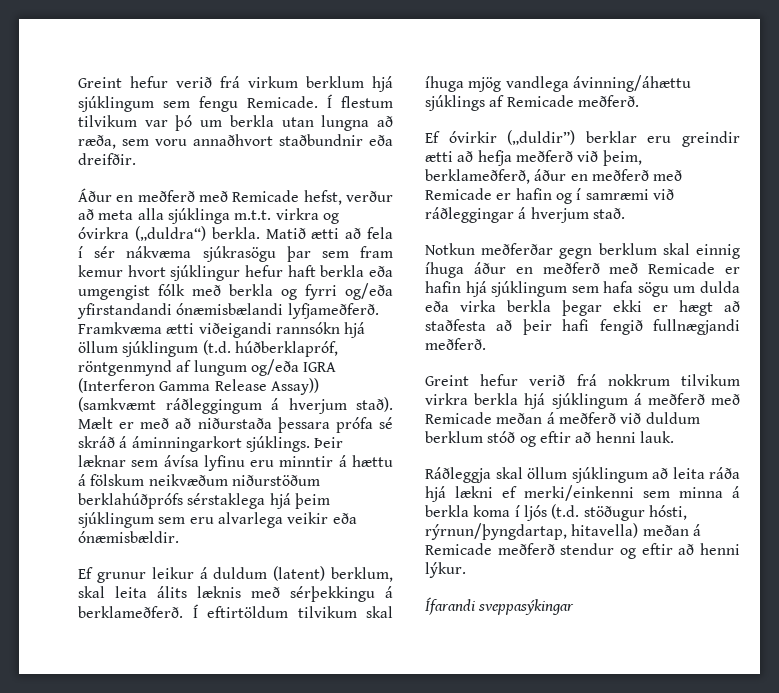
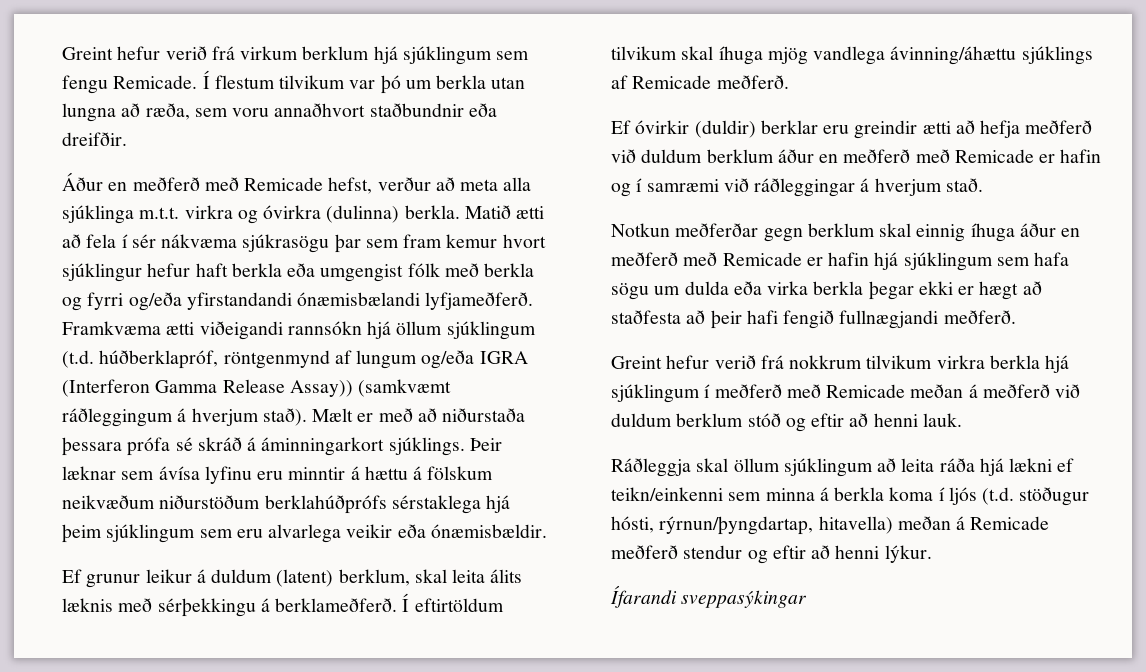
[134,226,206,241] („duldra“) -> [326,205,400,223] (dulinna)
[507,130,576,145] („duldir”) -> [694,120,756,138] (duldir)
[602,150,642,166] [425,169,530,184] þeim, berklameðferð, -> [641,149,774,163] duldum berklum
[633,393,642,405] á -> [704,384,711,398] í
[524,485,634,501] merki/einkenni -> [611,487,723,501] teikn/einkenni

